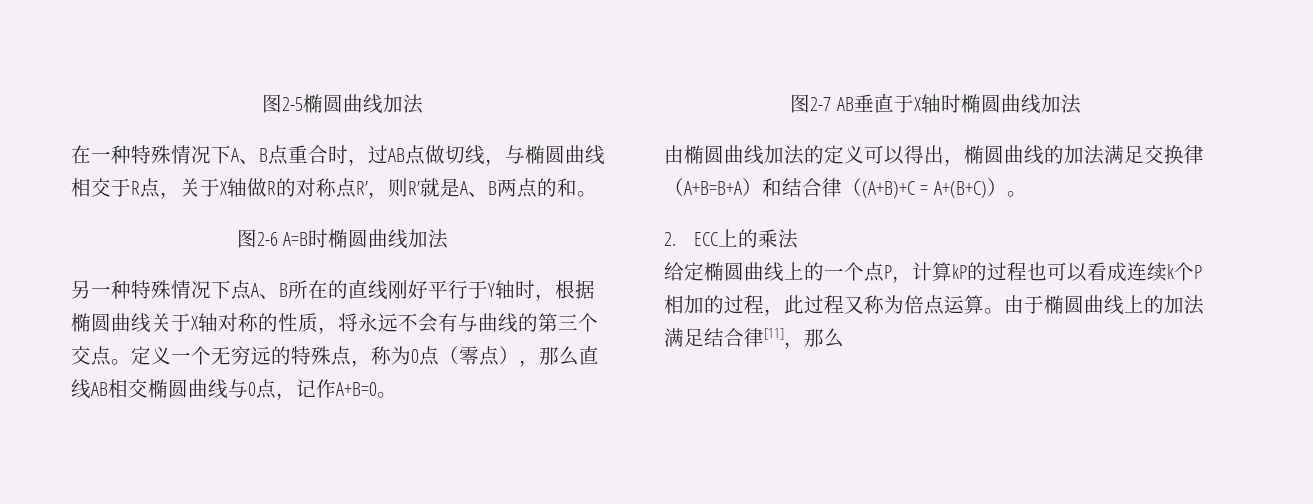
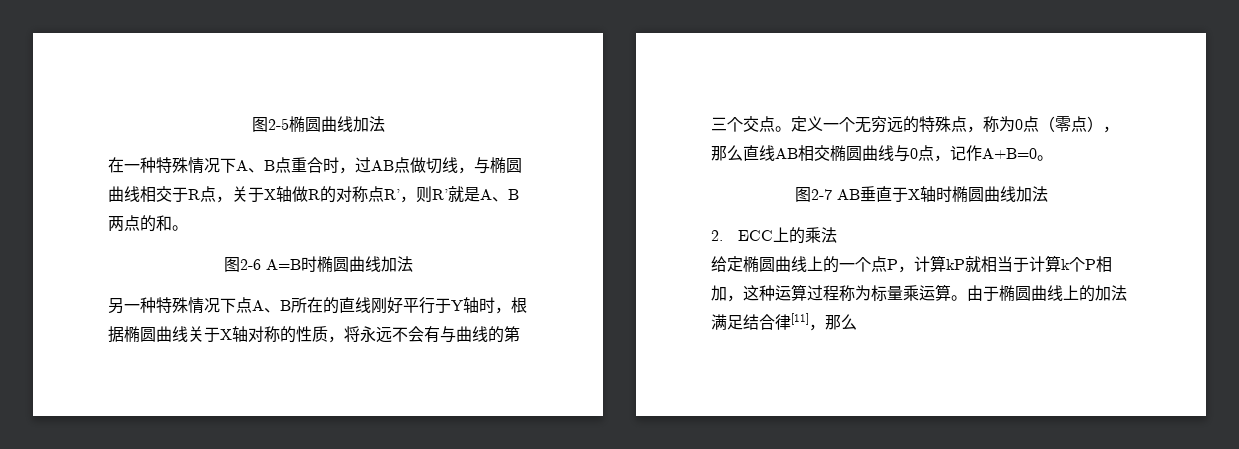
[664,145,1204,166] [664,178,1027,198] // 由椭圆曲线加法的定义可以得出，椭圆曲线的加法满足交换律（A+B=B+A）和结合律（(A+B)+C = A+(B+C)）。 -> (1048, 194) none
[967,262,1202,282] [664,295,944,316] 的过程也可以看成连续k个P相加的过程，此过程又称为倍点 -> [965,255,1112,272] [711,284,919,302] 就相当于计算k个P相加，这种运算过程称为标量乘

